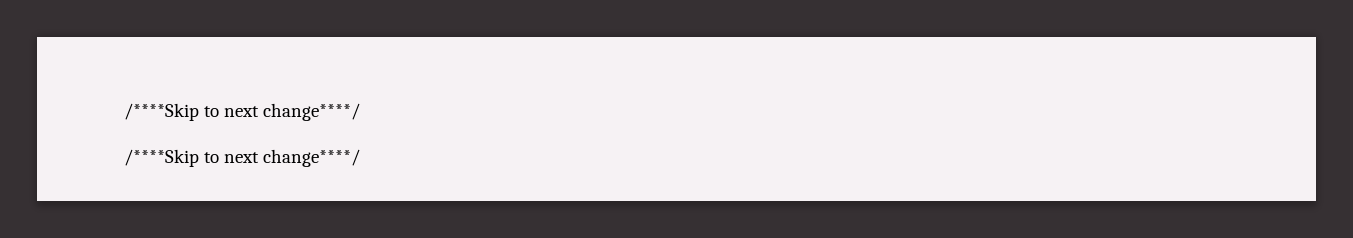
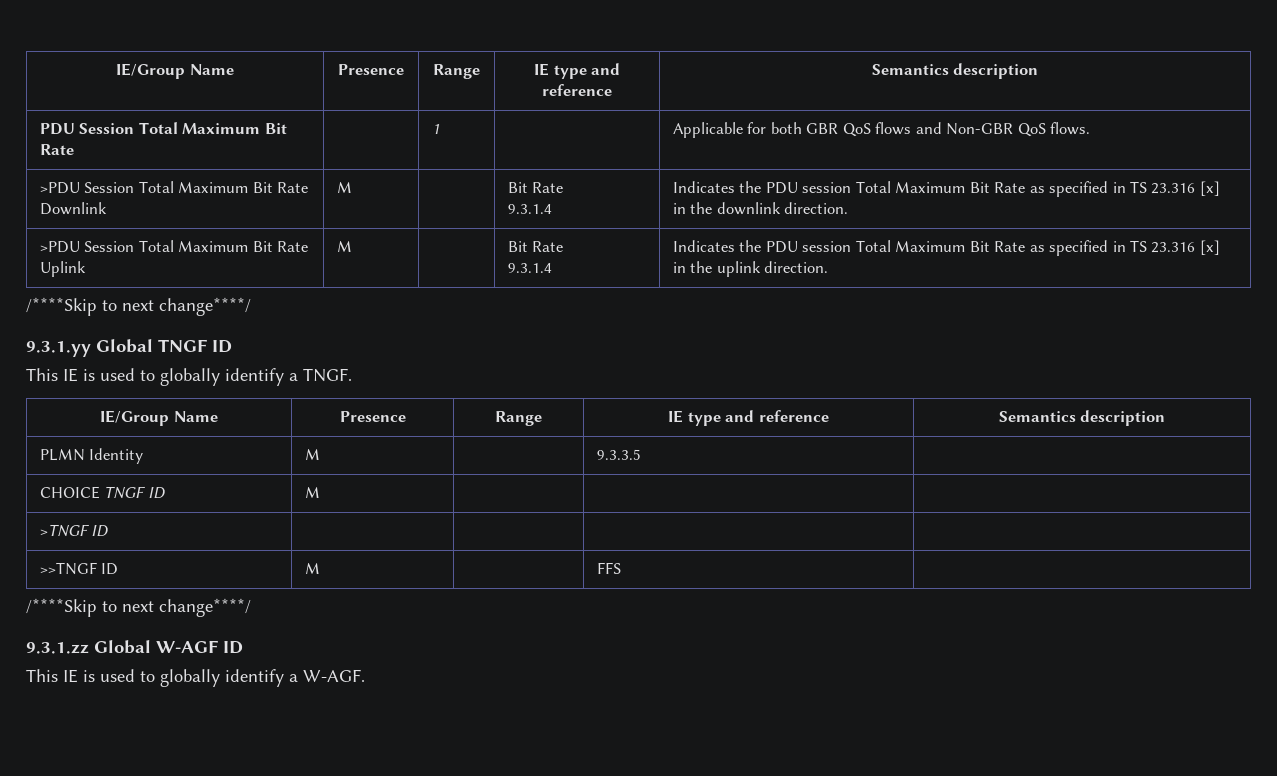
[124,103,361,121] [124,149,361,167] /****Skip to next change****/ // /****Skip to next change****/ -> [116,63,234,79] [338,64,404,75] [433,64,480,79] [534,63,620,79] [542,84,612,96] [871,63,1039,79] [39,122,287,135] [39,144,74,155] [431,123,440,134] [672,122,1091,138] [39,181,309,194] [39,202,107,215] [336,182,352,193] [507,182,564,193] [507,204,552,214] [672,181,1220,197] [672,202,849,215] [39,240,309,253] [39,261,86,277] [336,241,352,252] [507,241,564,252] [507,263,552,273] [672,240,1220,256] [672,261,829,277] [26,297,251,316] [26,339,232,357] [26,368,352,386] [100,410,218,426] [339,411,406,422] [495,411,542,426] [668,410,829,426] [998,410,1166,426] [39,448,144,464] [304,449,320,460] [596,449,641,460] [39,486,166,499] [304,487,320,498] [39,524,110,537] [39,562,119,575] [304,563,320,574] [596,562,621,574] [26,598,251,617] [26,640,243,654] [26,669,365,687] IE/Group Name | Presence | Range | IE type and reference | Semantics description // PDU Session Total Maximum Bit Rate | | 1 | | Applicable for both GBR QoS flows and Non-GBR QoS flows. // >PDU Session Total Maximum Bit Rate Downlink | M | | Bit Rate // 9.3.1.4 | Indicates the PDU session Total Maximum Bit Rate as specified in TS 23.316 [x] in the downlink direction. // >PDU Session Total Maximum Bit Rate Uplink | M | | Bit Rate // 9.3.1.4 | Indicates the PDU session Total Maximum Bit Rate as specified in TS 23.316 [x] in the uplink direction. // /****Skip to next change****/ // 9.3.1.yy Global TNGF ID // This IE is used to globally identify a TNGF. // IE/Group Name | Presence | Range | IE type and reference | Semantics description // PLMN Identity | M | | 9.3.3.5 | // CHOICE TNGF ID | M | | | // >TNGF ID | | | | // >>TNGF ID | M | | FFS | // /****Skip to next change****/ // 9.3.1.zz Global W-AGF ID // This IE is used to globally identify a W-AGF.

